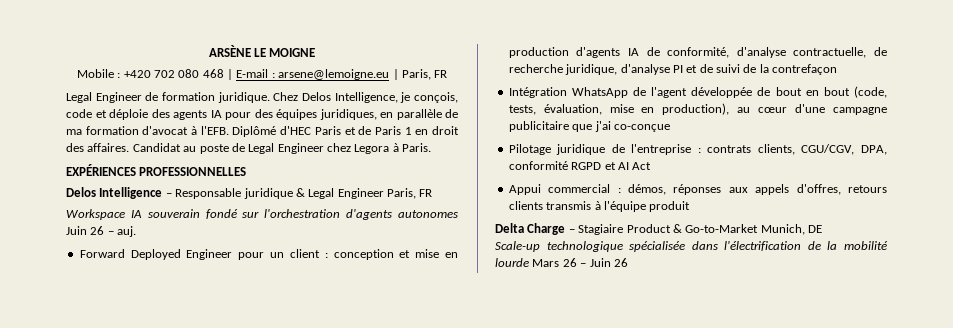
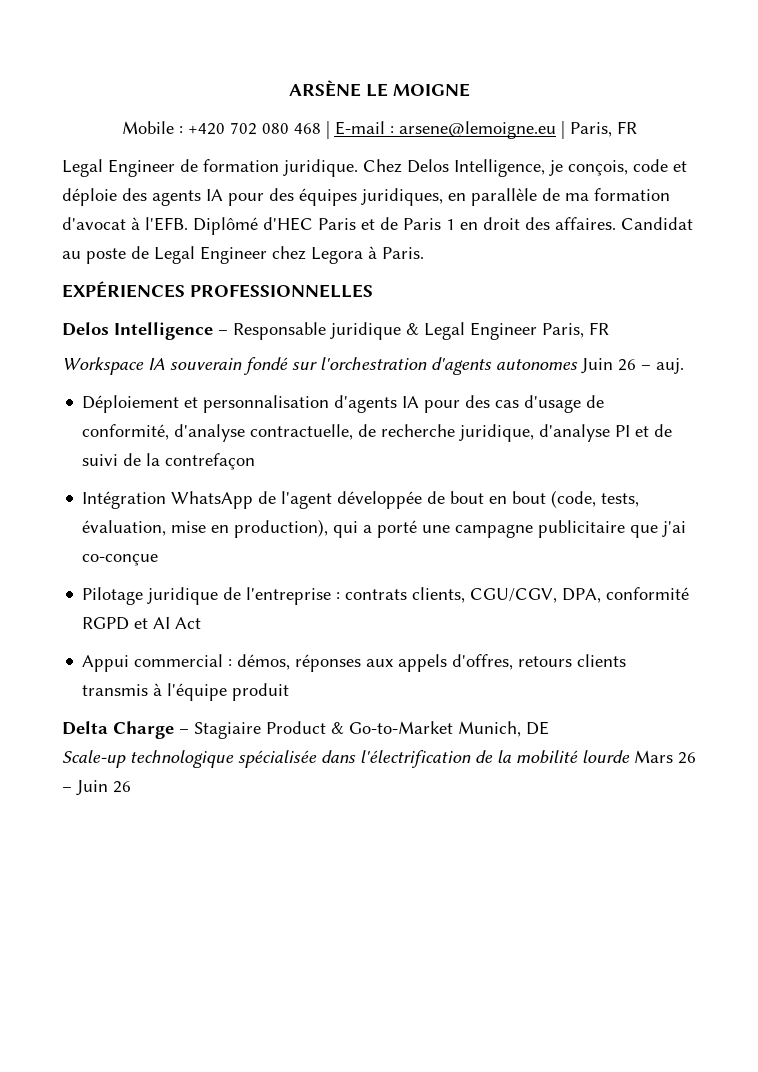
[79,249,458,260] [508,47,639,58] Forward Deployed Engineer pour un client : conception et mise en production d'agents IA -> [82,395,582,413] Déploiement et personnalisation d'agents IA pour des cas d'usage
[737,104,826,113] au cœur d'une -> [333,520,451,538] qui a porté une

